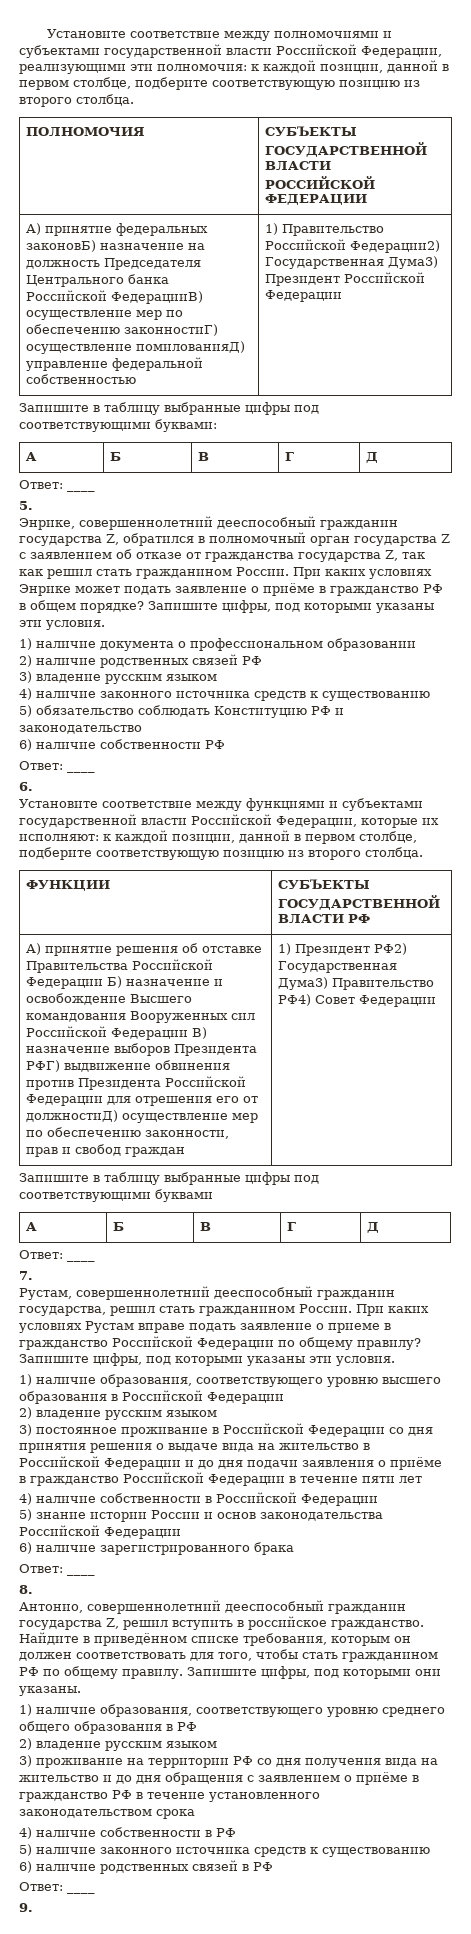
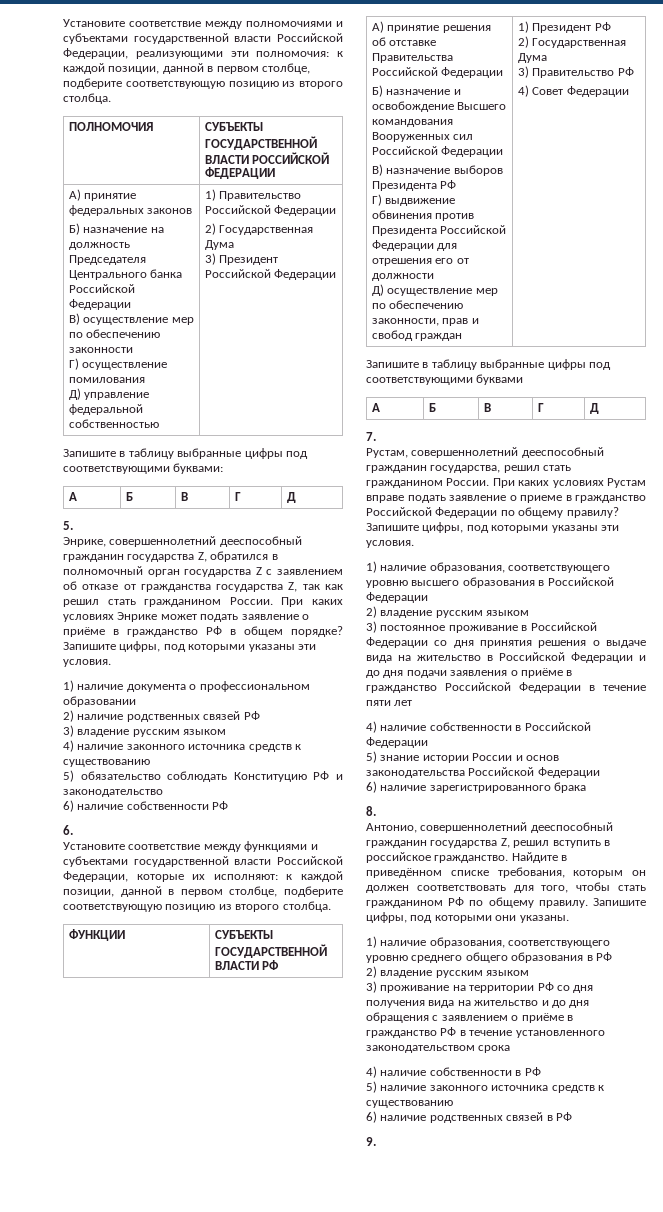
[26,240,97,252] законовБ) -> [147,208,193,214] [69,223,81,235] законов // Б)
[111,291,204,304] [26,310,184,320] [26,324,219,336] [26,341,246,354] ФедерацииВ) осуществление мер по обеспечению законностиГ) осуществление помилованияД) -> [69,299,132,310] [69,313,194,325] [69,329,161,338] [69,347,134,353] [69,358,168,370] [69,377,146,383] [69,388,82,400] Федерации // В) осуществление мер по обеспечению законности // Г) осуществление помилования // Д)
[350,240,441,253] [265,256,439,269] Федерации2) Государственная Дума3) -> [274,205,337,216] [205,223,314,235] [205,240,235,250] [205,253,217,265] Федерации // 2) Государственная Дума // 3)
[19,480,63,489] [67,489,95,492] // Ответ: ____ -> (297, 497) none
[19,761,63,770] [67,770,95,773] // Ответ: ____ -> (229, 805) none
(104, 983) none -> (504, 72) //
(189, 1034) none -> (504, 151) //
[26,1060,61,1072] РФГ) -> [440,180,457,189] [372,194,383,206] РФ // Г)
[26,1110,119,1122] должностиД) -> [372,273,435,281] [372,284,385,296] должности // Д)
[374,943,408,955] [278,961,398,973] [278,977,435,990] [278,994,312,1006] РФ2) Государственная Дума3) Правительство РФ4) -> [594,22,611,31] [518,36,627,48] [518,53,548,63] [518,66,634,78] [518,85,530,97] РФ // 2) Государственная Дума // 3) Правительство РФ // 4)
[19,1250,63,1259] [67,1259,95,1262] // Ответ: ____ -> (600, 408) none
[19,1564,63,1573] [67,1573,95,1576] // Ответ: ____ -> (587, 787) none
[19,1882,63,1891] [67,1891,95,1894] // Ответ: ____ -> (572, 1116) none

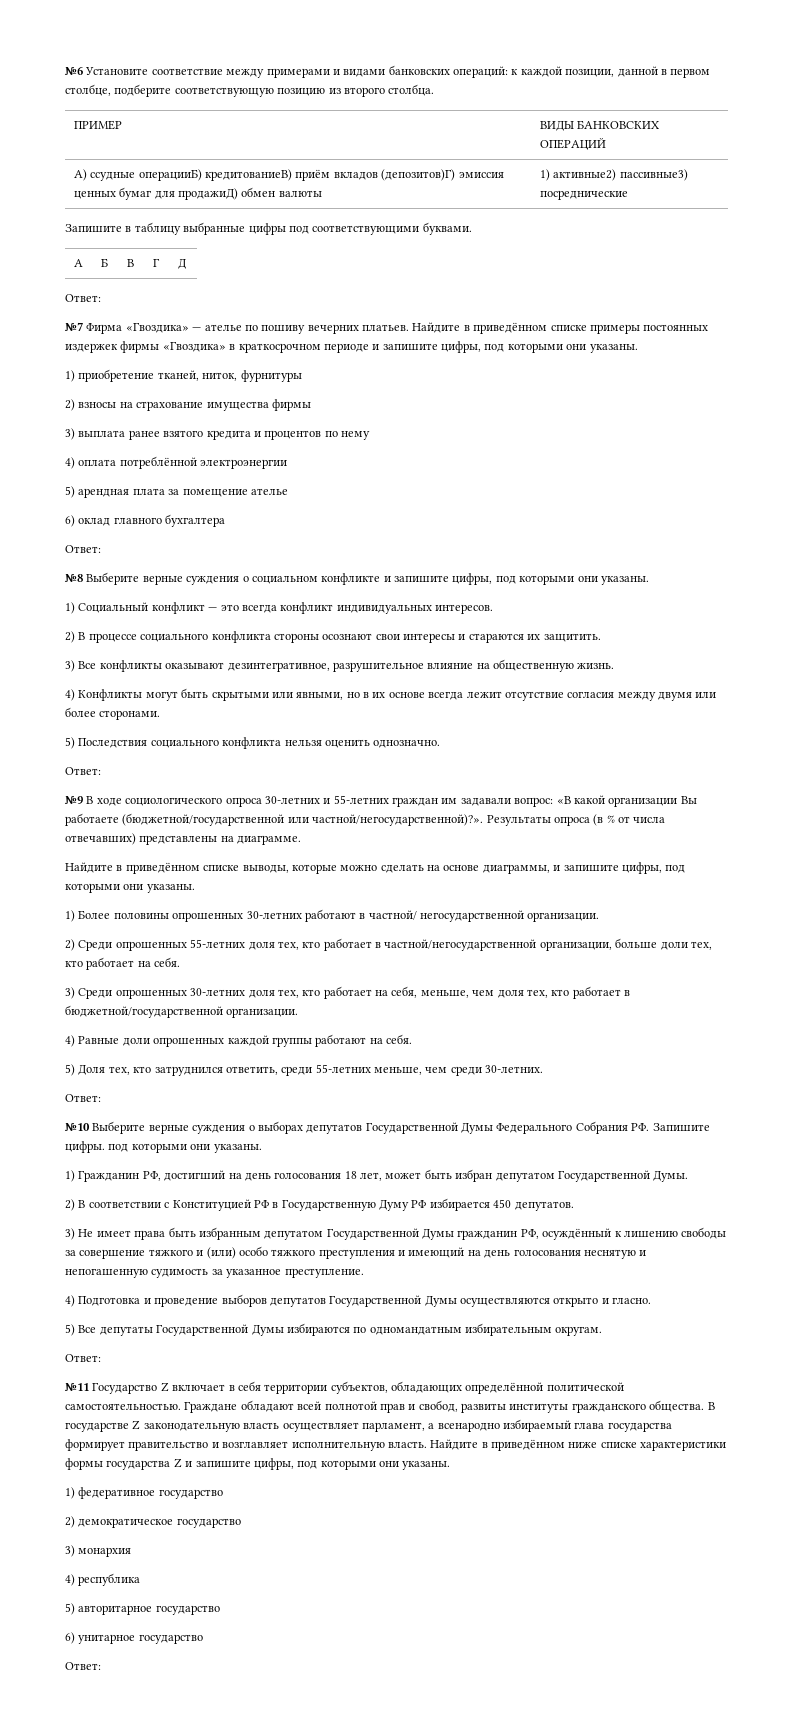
[63,19,343,29] [63,33,343,44] [63,48,330,59] Установите соответствие между полномочиями и субъектами государственной власти Российской Федерации, реализующими эти полномочия: -> [64,65,508,78] №6 Установите соответствие между примерами и видами банковских операций:
[69,122,154,131] [205,122,264,131] [205,136,318,150] [205,152,330,164] [205,167,276,179] [69,189,137,201] [69,205,193,216] [69,223,164,235] [69,242,131,250] [69,255,147,265] [69,269,183,280] [69,284,136,293] [69,299,132,310] [69,313,194,325] [69,329,161,338] [69,347,134,353] [69,358,168,370] [69,377,146,383] [69,388,150,400] [69,404,144,415] [69,419,160,428] [205,189,302,201] [205,205,337,216] [205,223,314,235] [205,240,235,250] [205,253,279,265] [205,269,337,280] [63,448,308,459] [63,463,224,474] [69,492,78,501] [126,492,134,501] [181,492,189,501] [235,492,242,501] [287,492,297,503] [63,521,73,530] [63,536,302,547] [63,551,278,562] [63,566,343,577] [63,581,343,592] [63,597,343,607] [63,612,309,622] [63,626,343,637] [63,641,316,652] [63,659,111,667] [63,680,310,692] [63,696,136,707] [63,710,260,722] [63,725,227,737] [63,740,301,752] [63,759,150,767] [63,770,343,782] [63,789,163,797] [63,800,229,812] [63,825,73,835] [63,841,318,852] [63,856,343,867] [63,871,343,882] [63,886,343,897] [63,901,331,912] [69,929,126,941] [215,930,274,939] [215,944,328,958] [215,960,280,970] [372,21,491,33] [372,37,437,46] [372,53,454,63] [372,67,504,78] [372,85,461,97] [372,101,507,112] [372,119,454,127] [372,132,474,142] [372,146,504,157] [372,164,503,176] [372,180,457,191] [372,194,456,206] [372,210,475,221] [372,225,507,236] [372,240,458,251] [372,258,469,266] [372,273,435,281] [372,284,498,296] [372,300,464,309] [372,318,479,326] [372,330,463,341] [518,21,611,33] [518,36,627,48] [518,53,548,63] [518,66,634,78] [518,85,629,97] [366,359,611,370] [366,374,524,385] [372,403,381,412] [429,403,437,412] [484,403,492,412] [538,403,545,412] [590,403,600,414] [366,432,376,441] [366,447,604,458] [366,465,572,473] [366,478,646,488] [366,495,646,503] [366,507,619,518] [366,522,619,533] [366,540,414,548] [366,561,611,573] [366,577,614,588] [366,592,428,603] [366,606,530,618] [366,621,597,633] [366,637,646,648] [366,652,646,663] [366,668,573,678] [366,682,646,693] [366,700,413,706] [366,721,591,733] [366,737,428,748] [366,751,559,763] [366,767,600,778] [366,781,587,793] [366,806,376,816] [366,822,613,833] [366,838,610,848] [366,852,568,863] [366,867,646,878] [366,882,646,893] [366,897,646,908] [366,912,569,923] [366,936,611,948] [366,952,612,963] [366,966,530,978] [366,981,594,993] [366,1000,590,1008] [366,1012,573,1023] [366,1027,605,1038] [366,1045,511,1053] [366,1066,541,1078] [366,1081,604,1093] [366,1100,453,1108] [366,1111,572,1123] [366,1137,376,1146] ПОЛНОМОЧИЯ | СУБЪЕКТЫ ГОСУДАРСТВЕННОЙ ВЛАСТИ РОССИЙСКОЙ ФЕДЕРАЦИИ // А) принятие федеральных законов // Б) назначение на должность Председателя Центрального банка Российской Федерации // В) осуществление мер по обеспечению законности // Г) осуществление помилования // Д) управление федеральной собственностью | 1) Правительство Российской Федерации // 2) Государственная Дума // 3) Президент Российской Федерации // Запишите в таблицу выбранные цифры под соответствующими буквами: // A | Б | В | Г | Д // 5. // Энрике, совершеннолетний дееспособный гражданин государства Z, обратился в полномочный орган государства Z с заявлением об отказе от гражданства государства Z, так как решил стать гражданином России. При каких условиях Энрике может подать заявление о приёме в гражданство РФ в общем порядке? Запишите цифры, под которыми указаны эти условия. // 1) наличие документа о профессиональном образовании // 2) наличие родственных связей РФ // 3) владение русским языком // 4) наличие законного источника средств к существованию // 5) обязательство соблюдать Конституцию РФ и законодательство // 6) наличие собственности РФ // 6. // Установите соответствие между функциями и субъектами государственной власти Российской Федерации, которые их исполняют: к каждой позиции, данной в первом столбце, подберите соответствующую позицию из второго столбца. // ФУНКЦИИ | СУБЪЕКТЫ ГОСУДАРСТВЕННОЙ ВЛАСТИ РФ // А) принятие решения об отставке Правительства Российской Федерации // Б) назначение и освобождение Высшего командования Вооруженных сил Российской Федерации // В) назначение выборов Президента РФ // Г) выдвижение обвинения против Президента Российской Федерации для отрешения его от должности // Д) осуществление мер по обеспечению законности, прав и свобод граждан | 1) Президент РФ // 2) Государственная Дума // 3) Правительство РФ // 4) Совет Федерации // Запишите в таблицу выбранные цифры под соответствующими буквами // А | Б | В | Г | Д // 7. // Рустам, совершеннолетний дееспособный гражданин государства, решил стать гражданином России. При каких условиях Рустам вправе подать заявление о приеме в гражданство Российской Федерации по общему правилу? Запишите цифры, под которыми указаны эти условия. // 1) наличие образования, соответствующего уровню высшего образования в Российской Федерации // 2) владение русским языком // 3) постоянное проживание в Российской Федерации со дня принятия решения о выдаче вида на жительство в Российской Федерации и до дня подачи заявления о приёме в гражданство Российской Федерации в течение пяти лет // 4) наличие собственности в Российской Федерации // 5) знание истории России и основ законодательства Российской Федерации // 6) наличие зарегистрированного брака // 8. // Антонио, совершеннолетний дееспособный гражданин государства Z, решил вступить в российское гражданство. Найдите в приведённом списке требования, которым он должен соответствовать для того, чтобы стать гражданином РФ по общему правилу. Запишите цифры, под которыми они указаны. // 1) наличие образования, соответствующего уровню среднего общего образования в РФ // 2) владение русским языком // 3) проживание на территории РФ со дня получения вида на жительство и до дня обращения с заявлением о приёме в гражданство РФ в течение установленного законодательством срока // 4) наличие собственности в РФ // 5) наличие законного источника средств к существованию // 6) наличие родственных связей в РФ // 9. -> [73,120,122,130] [539,120,661,131] [539,138,606,150] [73,169,504,181] [73,187,322,200] [539,169,688,181] [539,190,628,200] [65,222,472,235] [73,259,83,267] [100,258,108,267] [126,259,134,267] [152,259,160,267] [177,258,186,269] [65,294,101,302] [64,322,709,334] [65,341,638,353] [65,369,302,382] [65,399,311,411] [65,428,370,440] [65,456,288,469] [65,486,288,498] [65,514,226,527] [65,545,101,553] [64,572,649,585] [65,602,493,614] [65,631,601,643] [65,659,615,672] [65,688,717,701] [65,707,161,720] [65,737,441,749] [65,767,101,775] [64,795,697,807] [65,813,666,826] [65,833,302,845] [65,862,686,874] [65,883,195,893] [65,909,600,922] [65,938,712,951] [65,957,181,970] [65,986,630,999] [65,1005,299,1018] [65,1034,412,1047] [65,1064,544,1076] [65,1094,101,1102] [64,1121,710,1134] [65,1141,262,1153] [65,1169,689,1182] [65,1198,574,1211] [65,1227,727,1240] [65,1246,647,1259] [65,1268,364,1278] [65,1294,652,1307] [65,1323,603,1336] [65,1354,101,1362] [64,1381,624,1394] [65,1400,715,1413] [65,1419,672,1432] [65,1439,727,1451] [65,1458,451,1470] [65,1487,223,1499] [65,1516,241,1528] [65,1545,132,1557] [65,1573,141,1586] [65,1603,220,1615] [65,1632,203,1644] [65,1662,101,1670] ПРИМЕР | ВИДЫ БАНКОВСКИХ ОПЕРАЦИЙ // А) ссудные операцииБ) кредитованиеВ) приём вкладов (депозитов)Г) эмиссия ценных бумаг для продажиД) обмен валюты | 1) активные2) пассивные3) посреднические // Запишите в таблицу выбранные цифры под соответствующими буквами. // A | Б | В | Г | Д // Ответ: // №7 Фирма «Гвоздика» — ателье по пошиву вечерних платьев. Найдите в приведённом списке примеры постоянных издержек фирмы «Гвоздика» в краткосрочном периоде и запишите цифры, под которыми они указаны. // 1) приобретение тканей, ниток, фурнитуры // 2) взносы на страхование имущества фирмы // 3) выплата ранее взятого кредита и процентов по нему // 4) оплата потреблённой электроэнергии // 5) арендная плата за помещение ателье // 6) оклад главного бухгалтера // Ответ: // №8 Выберите верные суждения о социальном конфликте и запишите цифры, под которыми они указаны. // 1) Социальный конфликт — это всегда конфликт индивидуальных интересов. // 2) В процессе социального конфликта стороны осознают свои интересы и стараются их защитить. // 3) Все конфликты оказывают дезинтегративное, разрушительное влияние на общественную жизнь. // 4) Конфликты могут быть скрытыми или явными, но в их основе всегда лежит отсутствие согласия между двумя или более сторонами. // 5) Последствия социального конфликта нельзя оценить однозначно. // Ответ: // №9 В ходе социологического опроса 30-летних и 55-летних граждан им задавали вопрос: «В какой организации Вы работаете (бюджетной/государственной или частной/негосударственной)?». Результаты опроса (в % от числа отвечавших) представлены на диаграмме. // Найдите в приведённом списке выводы, которые можно сделать на основе диаграммы, и запишите цифры, под которыми они указаны. // 1) Более половины опрошенных 30-летних работают в частной/ негосударственной организации. // 2) Среди опрошенных 55-летних доля тех, кто работает в частной/негосударственной организации, больше доли тех, кто работает на себя. // 3) Среди опрошенных 30-летних доля тех, кто работает на себя, меньше, чем доля тех, кто работает в бюджетной/государственной организации. // 4) Равные доли опрошенных каждой группы работают на себя. // 5) Доля тех, кто затруднился ответить, среди 55-летних меньше, чем среди 30-летних. // Ответ: // №10 Выберите верные суждения о выборах депутатов Государственной Думы Федерального Собрания РФ. Запишите цифры. под которыми они указаны. // 1) Гражданин РФ, достигший на день голосования 18 лет, может быть избран депутатом Государственной Думы. // 2) В соответствии с Конституцией РФ в Государственную Думу РФ избирается 450 депутатов. // 3) Не имеет права быть избранным депутатом Государственной Думы гражданин РФ, осуждённый к лишению свободы за совершение тяжкого и (или) особо тяжкого преступления и имеющий на день голосования неснятую и непогашенную судимость за указанное преступление. // 4) Подготовка и проведение выборов депутатов Государственной Думы осуществляются открыто и гласно. // 5) Все депутаты Государственной Думы избираются по одномандатным избирательным округам. // Ответ: // №11 Государство Z включает в себя территории субъектов, обладающих определённой политической самостоятельностью. Граждане обладают всей полнотой прав и свобод, развиты институты гражданского общества. В государстве Z законодательную власть осуществляет парламент, а всенародно избираемый глава государства формирует правительство и возглавляет исполнительную власть. Найдите в приведённом ниже списке характеристики формы государства Z и запишите цифры, под которыми они указаны. // 1) федеративное государство // 2) демократическое государство // 3) монархия // 4) республика // 5) авторитарное государство // 6) унитарное государство // Ответ:

